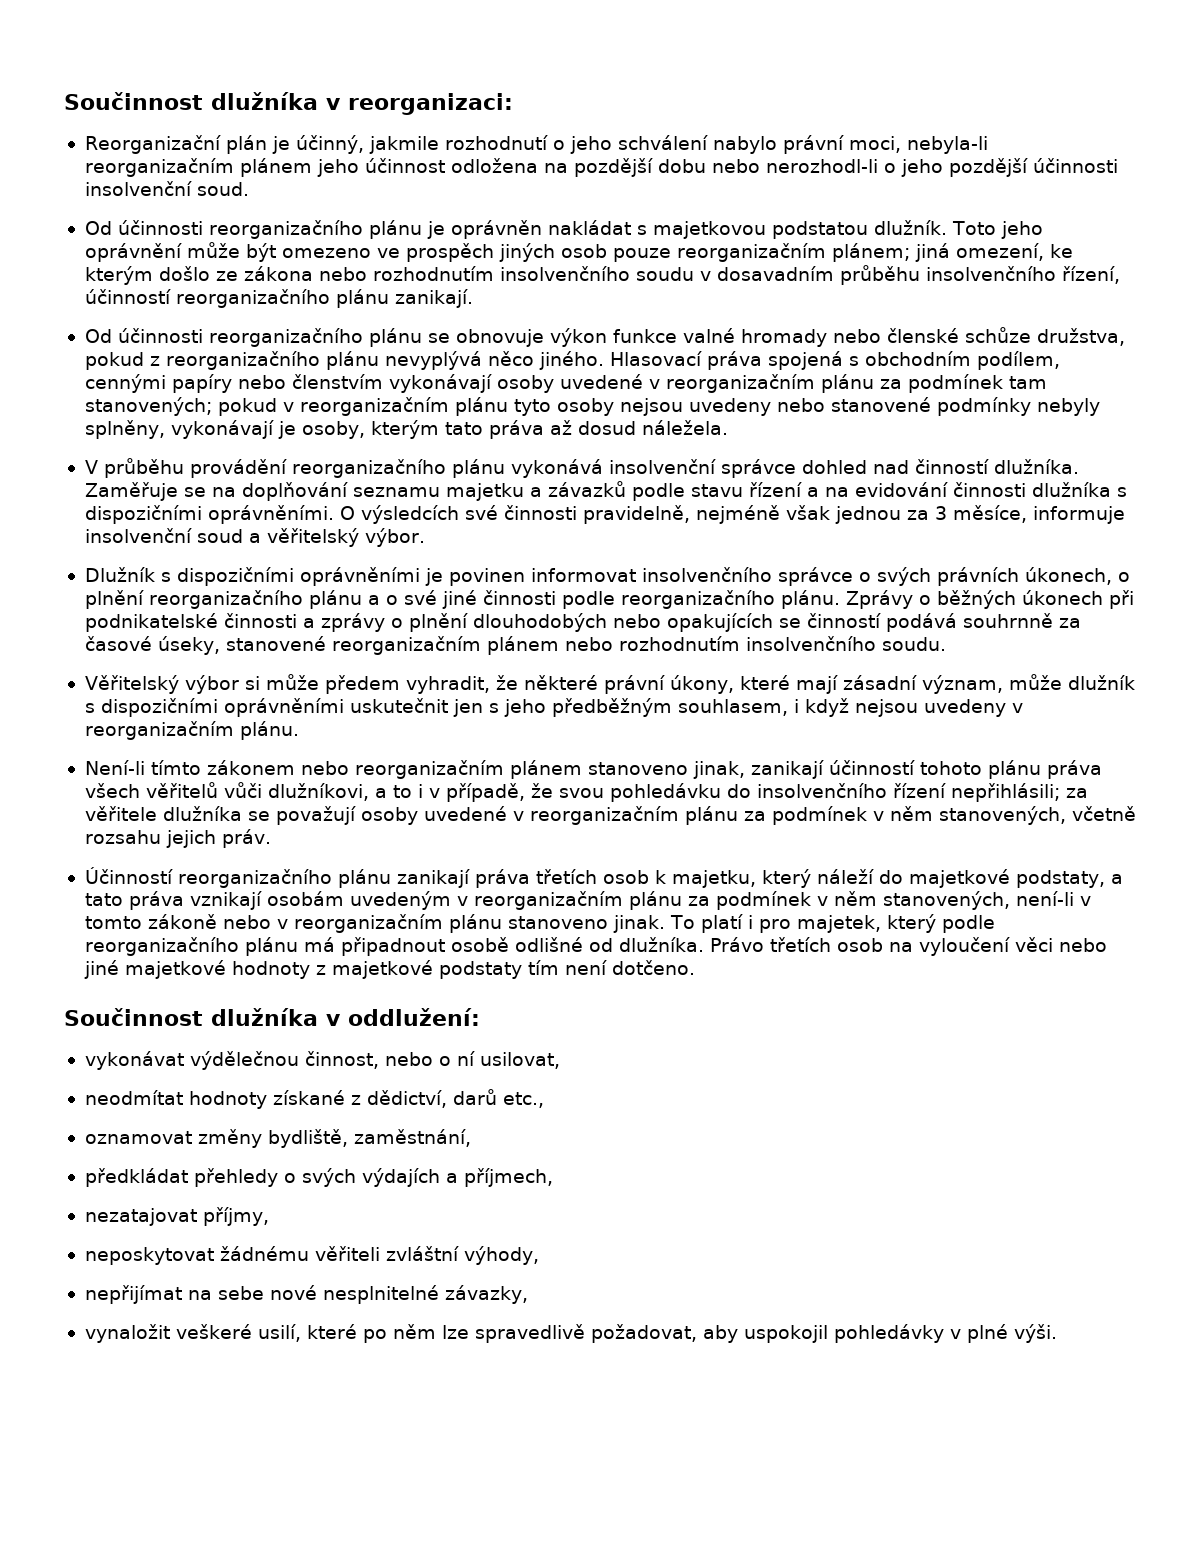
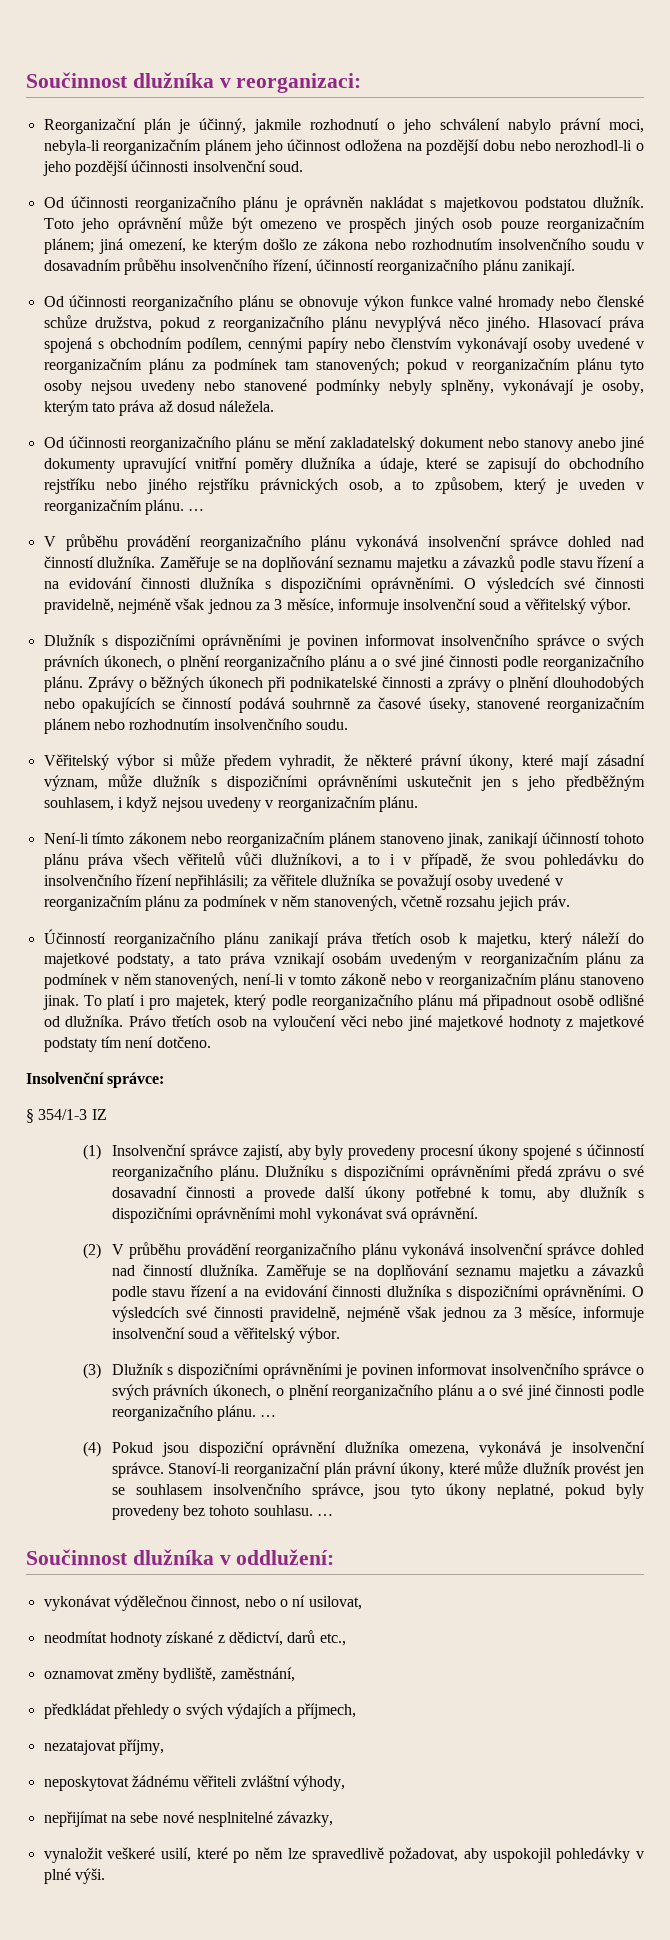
(728, 427) none -> [43,436,644,452] [43,457,644,473] [43,477,644,494] [43,499,205,515] // Od účinnosti reorganizačního plánu se mění zakladatelský dokument nebo stanovy anebo jiné dokumenty upravující vnitřní poměry dlužníka a údaje, které se zapisují do obchodního rejstříku nebo jiného rejstříku právnických osob, a to způsobem, který je uveden v reorganizačním plánu. …
(695, 967) none -> [26,1072,165,1088] [26,1109,107,1123] [83,1144,645,1160] [111,1165,645,1181] [111,1186,644,1202] [111,1207,479,1223] [83,1242,644,1259] [111,1263,644,1280] [111,1285,644,1301] [111,1306,644,1322] [111,1327,341,1343] [83,1363,644,1379] [111,1384,644,1400] [111,1405,277,1421] [83,1441,645,1457] [111,1461,644,1478] [111,1483,645,1499] [111,1505,334,1520] // Insolvenční správce: // § 354/1-3 IZ // (1) Insolvenční správce zajistí, aby byly provedeny procesní úkony spojené s účinností reorganizačního plánu. Dlužníku s dispozičními oprávněními předá zprávu o své dosavadní činnosti a provede další úkony potřebné k tomu, aby dlužník s dispozičními oprávněními mohl vykonávat svá oprávnění. // (2) V průběhu provádění reorganizačního plánu vykonává insolvenční správce dohled nad činností dlužníka. Zaměřuje se na doplňování seznamu majetku a závazků podle stavu řízení a na evidování činnosti dlužníka s dispozičními oprávněními. O výsledcích své činnosti pravidelně, nejméně však jednou za 3 měsíce, informuje insolvenční soud a věřitelský výbor. // (3) Dlužník s dispozičními oprávněními je povinen informovat insolvenčního správce o svých právních úkonech, o plnění reorganizačního plánu a o své jiné činnosti podle reorganizačního plánu. … // (4) Pokud jsou dispoziční oprávnění dlužníka omezena, vykonává je insolvenční správce. Stanoví-li reorganizační plán právní úkony, které může dlužník provést jen se souhlasem insolvenčního správce, jsou tyto úkony neplatné, pokud byly provedeny bez tohoto souhlasu. …

